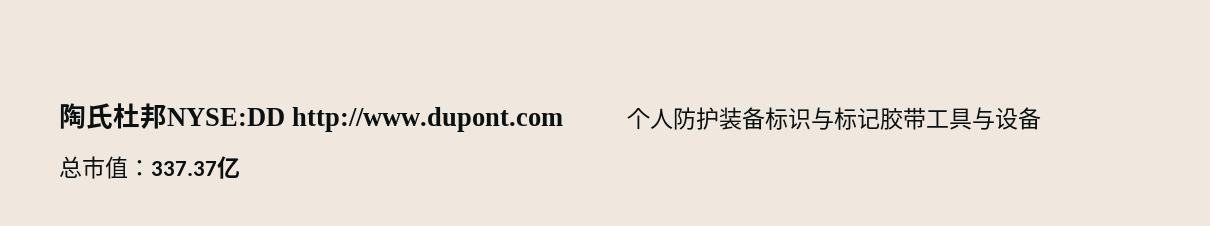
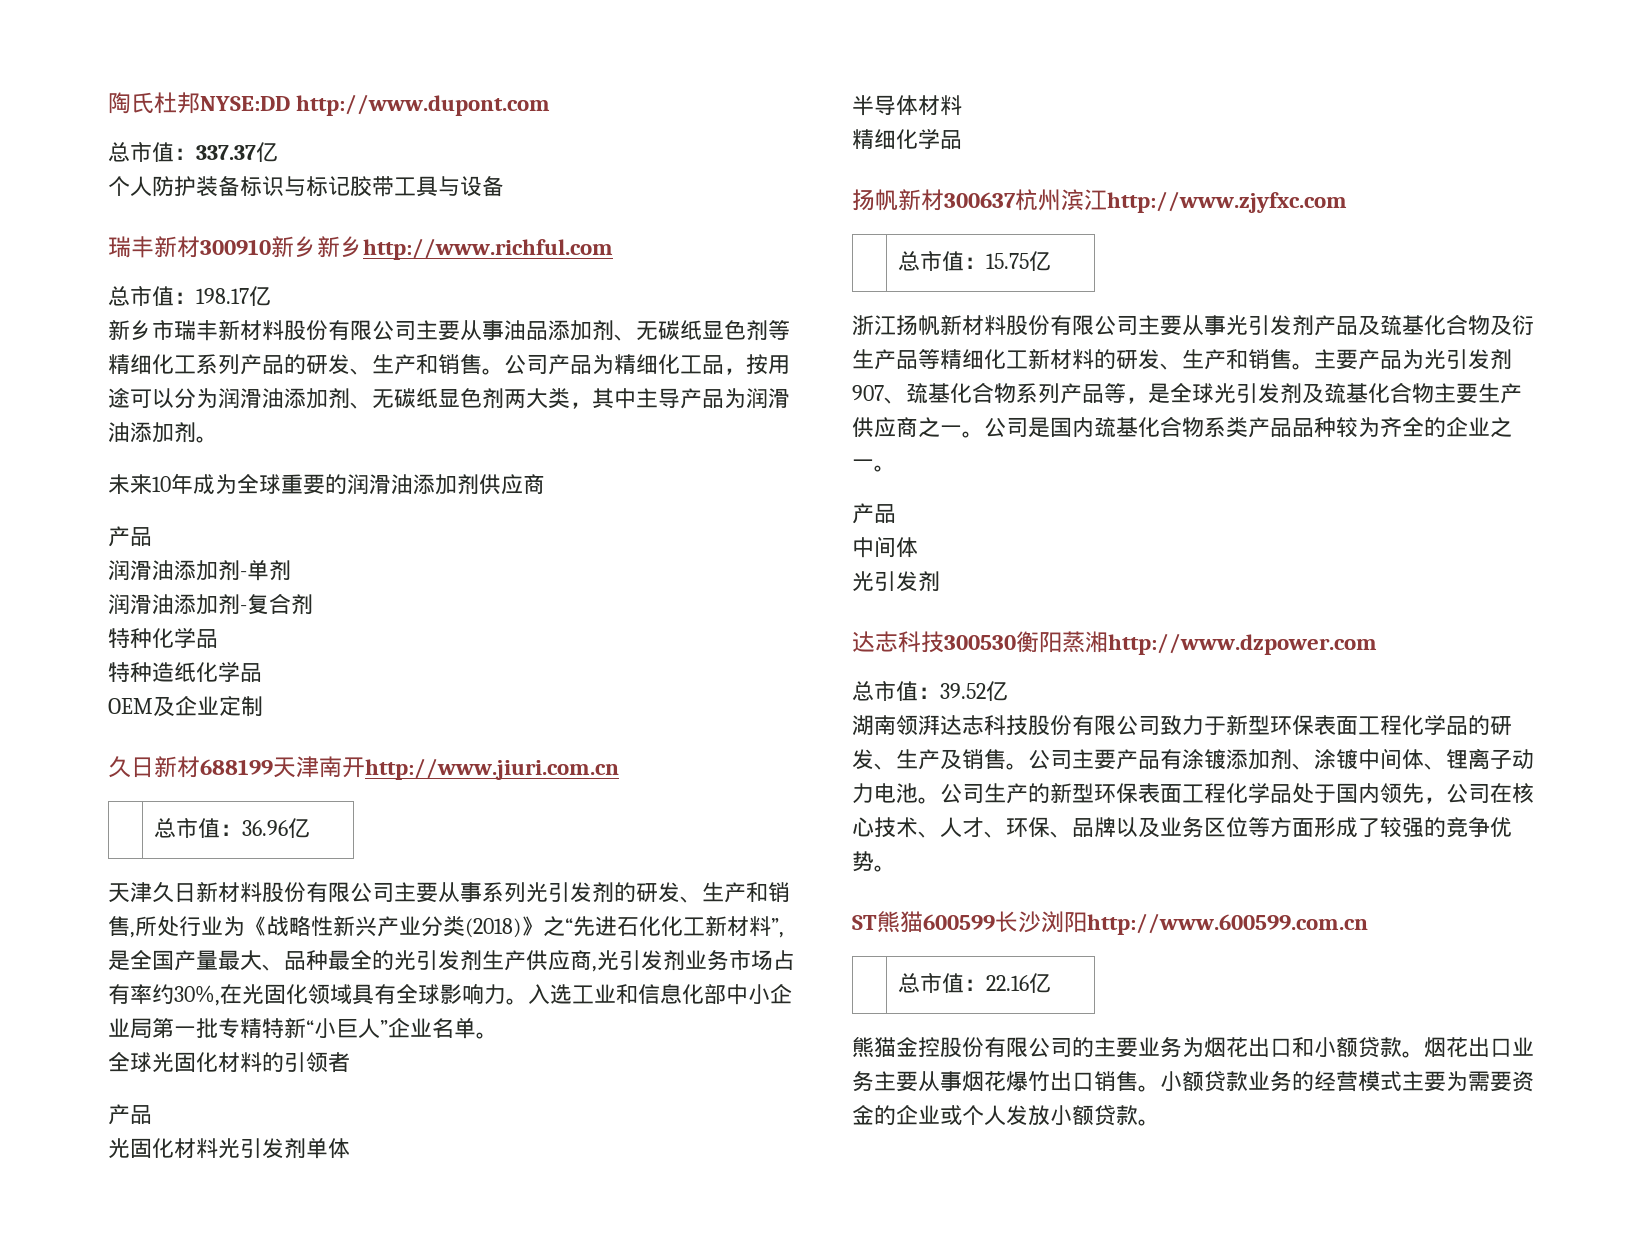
(1041, 118) none -> [108,236,613,260] [108,286,271,306] [108,320,790,341] [108,354,790,375] [108,388,790,409] [108,422,218,443] [108,473,545,495] [108,526,152,547] [108,560,291,581] [108,593,313,615] [108,628,218,648] [108,662,262,682] [108,696,263,717] [108,756,619,780] [153,818,310,838] [108,882,790,903] [108,916,784,938] [108,950,795,972] [108,983,792,1006] [108,1018,498,1039] [108,1052,350,1073] [108,1104,152,1125] [108,1138,350,1159] [852,95,962,116] [852,129,962,149] [852,189,1347,213] [897,251,1051,271] [852,314,1534,336] [852,349,1512,370] [852,382,1522,404] [852,416,1512,438] [852,459,896,472] [852,503,896,524] [852,536,918,558] [852,571,940,592] [852,631,1377,655] [852,681,1008,701] [852,715,1512,736] [852,748,1534,770] [852,783,1534,804] [852,817,1512,838] [852,851,896,872] [852,911,1368,935] [897,973,1051,993] [852,1036,1534,1058] [852,1071,1534,1092] [852,1105,1160,1126] // 瑞丰新材300910新乡新乡http://www.richful.com // 总市值：198.17亿 // 新乡市瑞丰新材料股份有限公司主要从事油品添加剂、无碳纸显色剂等精细化工系列产品的研发、生产和销售。公司产品为精细化工品，按用途可以分为润滑油添加剂、无碳纸显色剂两大类，其中主导产品为润滑油添加剂。 // 未来10年成为全球重要的润滑油添加剂供应商 // 产品 // 润滑油添加剂-单剂 // 润滑油添加剂-复合剂 // 特种化学品 // 特种造纸化学品 // OEM及企业定制 // 久日新材688199天津南开http://www.jiuri.com.cn // | 总市值：36.96亿 // 天津久日新材料股份有限公司主要从事系列光引发剂的研发、生产和销售,所处行业为《战略性新兴产业分类(2018)》之“先进石化化工新材料”,是全国产量最大、品种最全的光引发剂生产供应商,光引发剂业务市场占有率约30%,在光固化领域具有全球影响力。入选工业和信息化部中小企业局第一批专精特新“小巨人”企业名单。 // 全球光固化材料的引领者 // 产品 // 光固化材料光引发剂单体 // 半导体材料 // 精细化学品 // 扬帆新材300637杭州滨江http://www.zjyfxc.com // | 总市值：15.75亿 // 浙江扬帆新材料股份有限公司主要从事光引发剂产品及巯基化合物及衍生产品等精细化工新材料的研发、生产和销售。主要产品为光引发剂907、巯基化合物系列产品等，是全球光引发剂及巯基化合物主要生产供应商之一。公司是国内巯基化合物系类产品品种较为齐全的企业之一。 // 产品 // 中间体 // 光引发剂 // 达志科技300530衡阳蒸湘http://www.dzpower.com // 总市值：39.52亿 // 湖南领湃达志科技股份有限公司致力于新型环保表面工程化学品的研发、生产及销售。公司主要产品有涂镀添加剂、涂镀中间体、锂离子动力电池。公司生产的新型环保表面工程化学品处于国内领先，公司在核心技术、人才、环保、品牌以及业务区位等方面形成了较强的竞争优势。 // ST熊猫600599长沙浏阳http://www.600599.com.cn // | 总市值：22.16亿 // 熊猫金控股份有限公司的主要业务为烟花出口和小额贷款。烟花出口业务主要从事烟花爆竹出口销售。小额贷款业务的经营模式主要为需要资金的企业或个人发放小额贷款。

